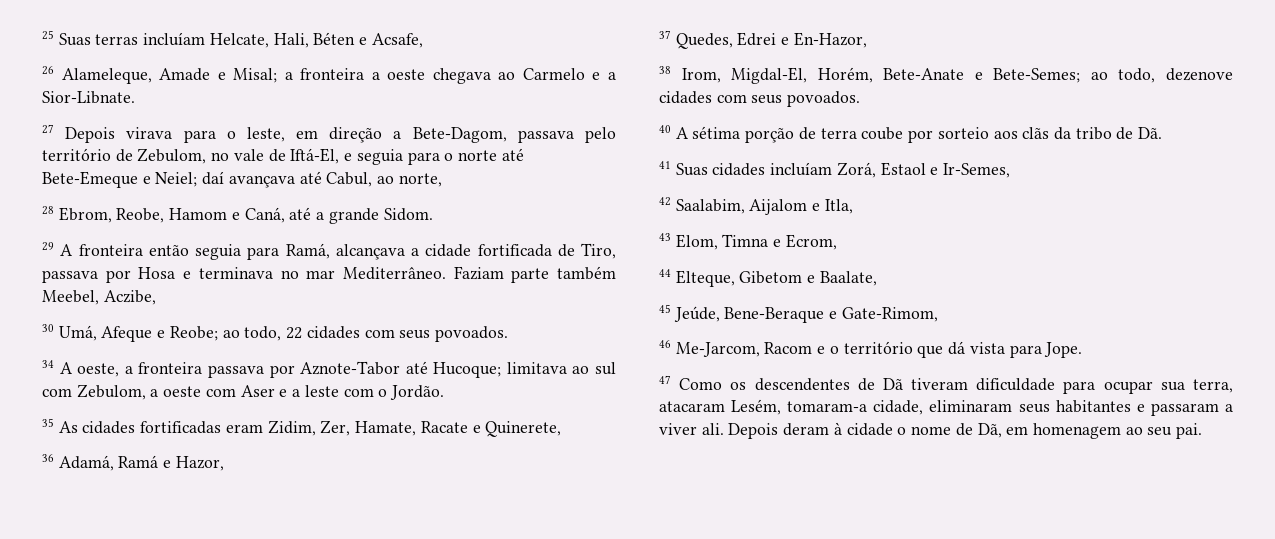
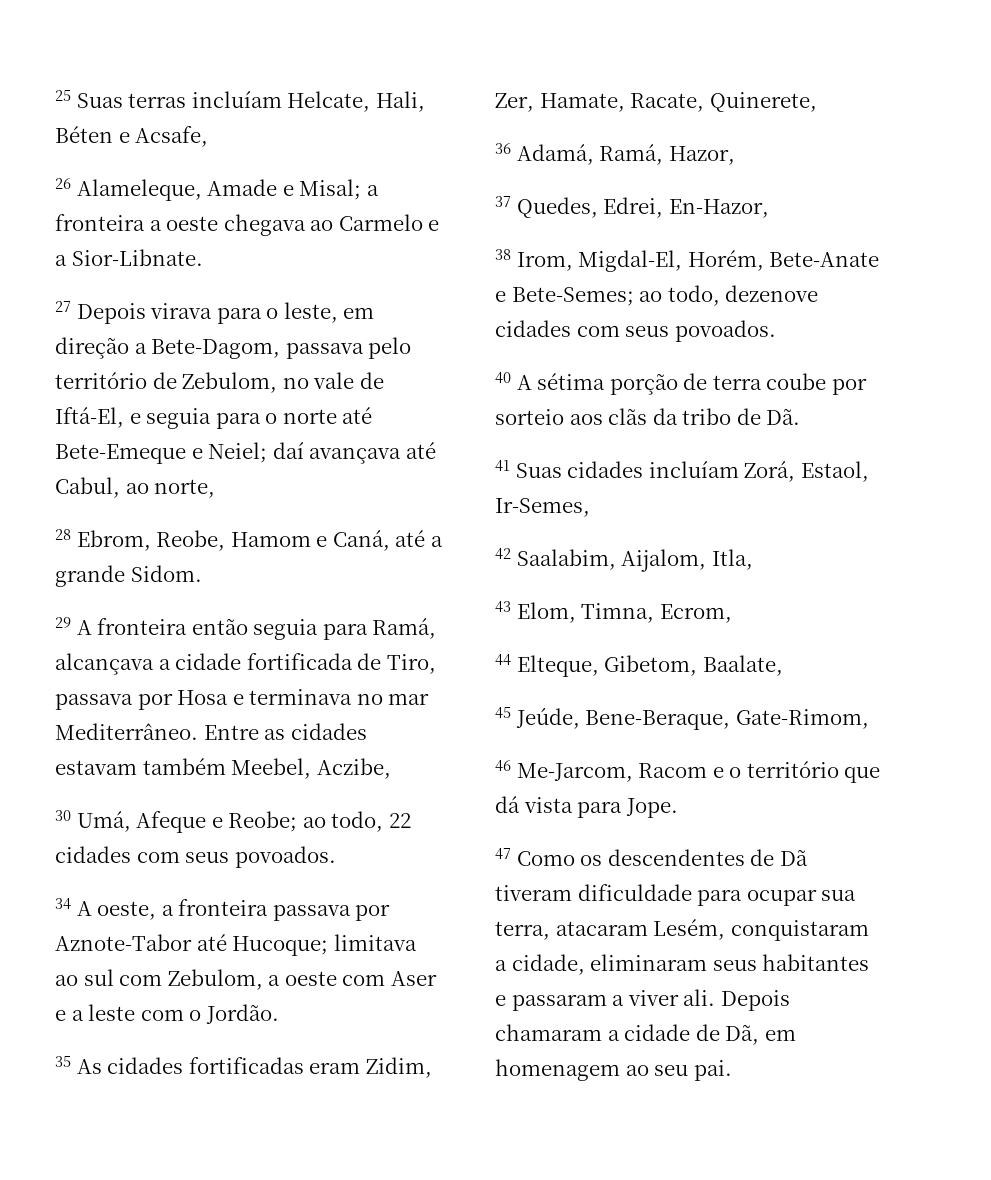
[453,266,550,283] Faziam parte -> [203,723,367,740] [55,760,137,775] Entre as cidades estavam
[420,421,481,433] Racate e -> [630,93,705,112] Racate,
[118,455,172,468] Ramá e -> [599,144,664,165] Ramá,
[737,32,790,46] Edrei e -> [603,197,664,218] Edrei,
[880,162,939,176] Estaol e -> [800,461,869,482] Estaol,
[749,199,821,215] Aijalom e -> [621,549,707,572] Aijalom,
[722,234,782,247] Timna e -> [581,603,655,623] Timna,
[739,271,816,284] Gibetom e -> [604,655,698,676] Gibetom,
[724,307,838,323] Bene-Beraque e -> [585,710,731,730] Bene-Beraque,
[787,401,868,412] tomaram-a -> [730,920,869,941] [495,960,507,971] conquistaram a
[783,422,952,436] deram à cidade o nome -> [495,1024,691,1041] chamaram a cidade

